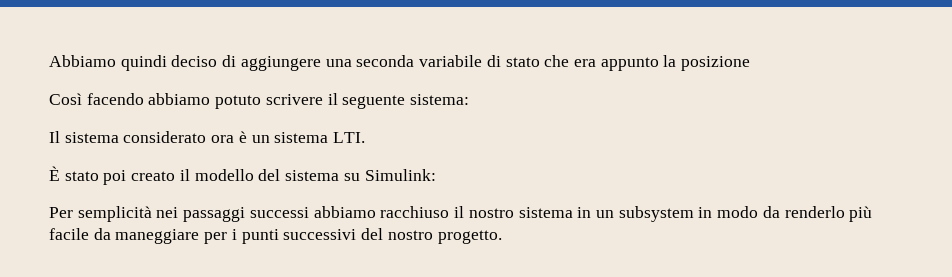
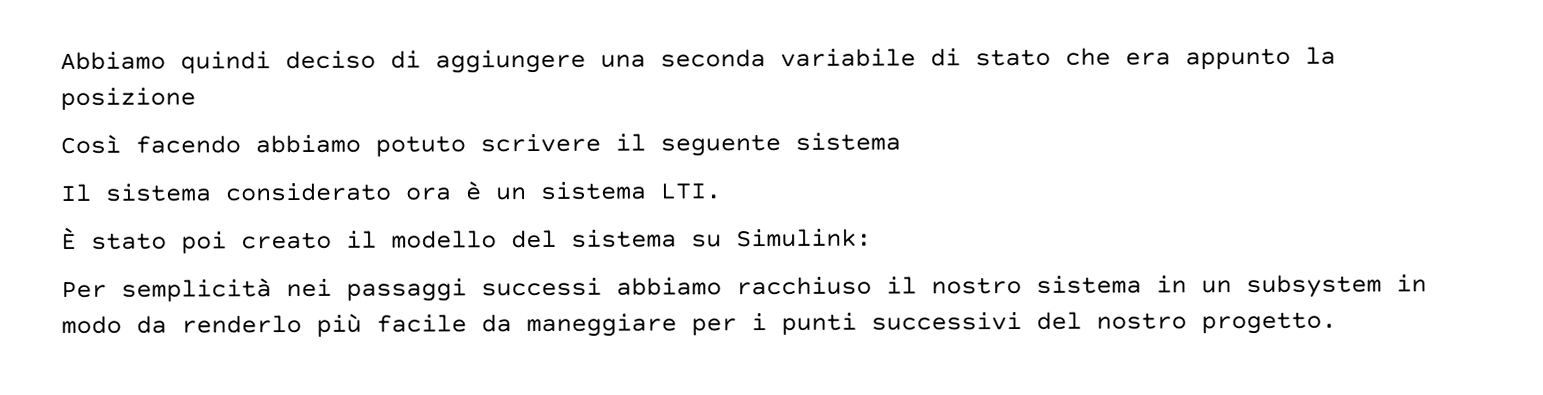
[410,94,470,105] sistema: -> [795,132,901,151] sistema

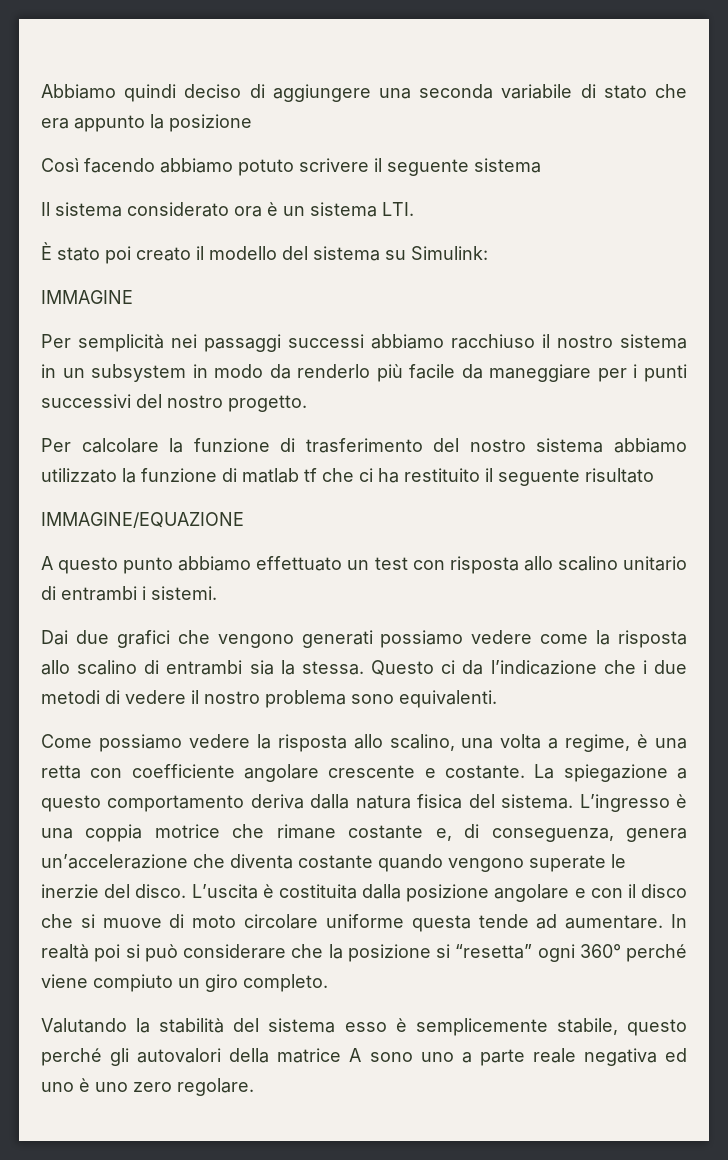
(872, 238) none -> [41,290,133,304] // IMMAGINE
(1337, 323) none -> [41,438,687,453] [41,468,654,486] [41,512,244,528] [41,556,687,574] [41,586,217,601] [41,630,687,648] [41,660,687,676] [41,690,497,708] [41,734,687,752] [41,764,687,782] [41,794,688,812] [41,824,688,842] [41,854,626,872] [41,884,687,902] [41,914,688,932] [41,944,687,962] [41,974,328,992] [41,1018,687,1036] [41,1048,687,1066] [41,1078,254,1096] // Per calcolare la funzione di trasferimento del nostro sistema abbiamo utilizzato la funzione di matlab tf che ci ha restituito il seguente risultato // IMMAGINE/EQUAZIONE // A questo punto abbiamo effettuato un test con risposta allo scalino unitario di entrambi i sistemi. // Dai due grafici che vengono generati possiamo vedere come la risposta allo scalino di entrambi sia la stessa. Questo ci da l’indicazione che i due metodi di vedere il nostro problema sono equivalenti. // Come possiamo vedere la risposta allo scalino, una volta a regime, è una retta con coefficiente angolare crescente e costante. La spiegazione a questo comportamento deriva dalla natura fisica del sistema. L’ingresso è una coppia motrice che rimane costante e, di conseguenza, genera un’accelerazione che diventa costante quando vengono superate le inerzie del disco. L’uscita è costituita dalla posizione angolare e con il disco che si muove di moto circolare uniforme questa tende ad aumentare. In realtà poi si può considerare che la posizione si “resetta” ogni 360° perché viene compiuto un giro completo. // Valutando la stabilità del sistema esso è semplicemente stabile, questo perché gli autovalori della matrice A sono uno a parte reale negativa ed uno è uno zero regolare.

